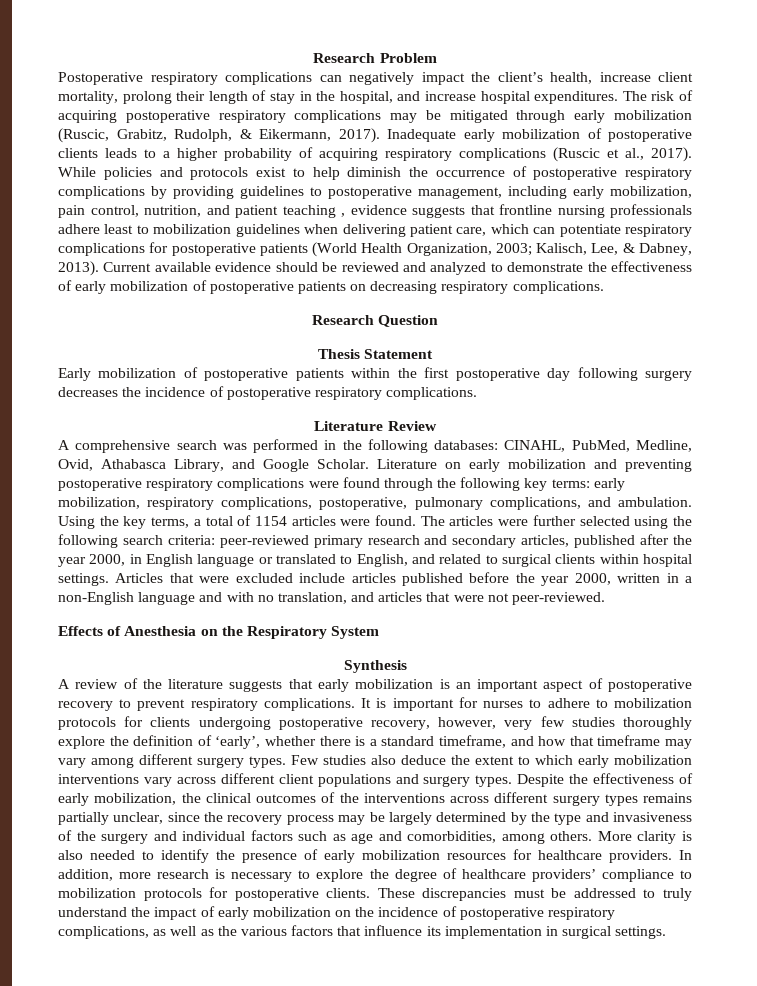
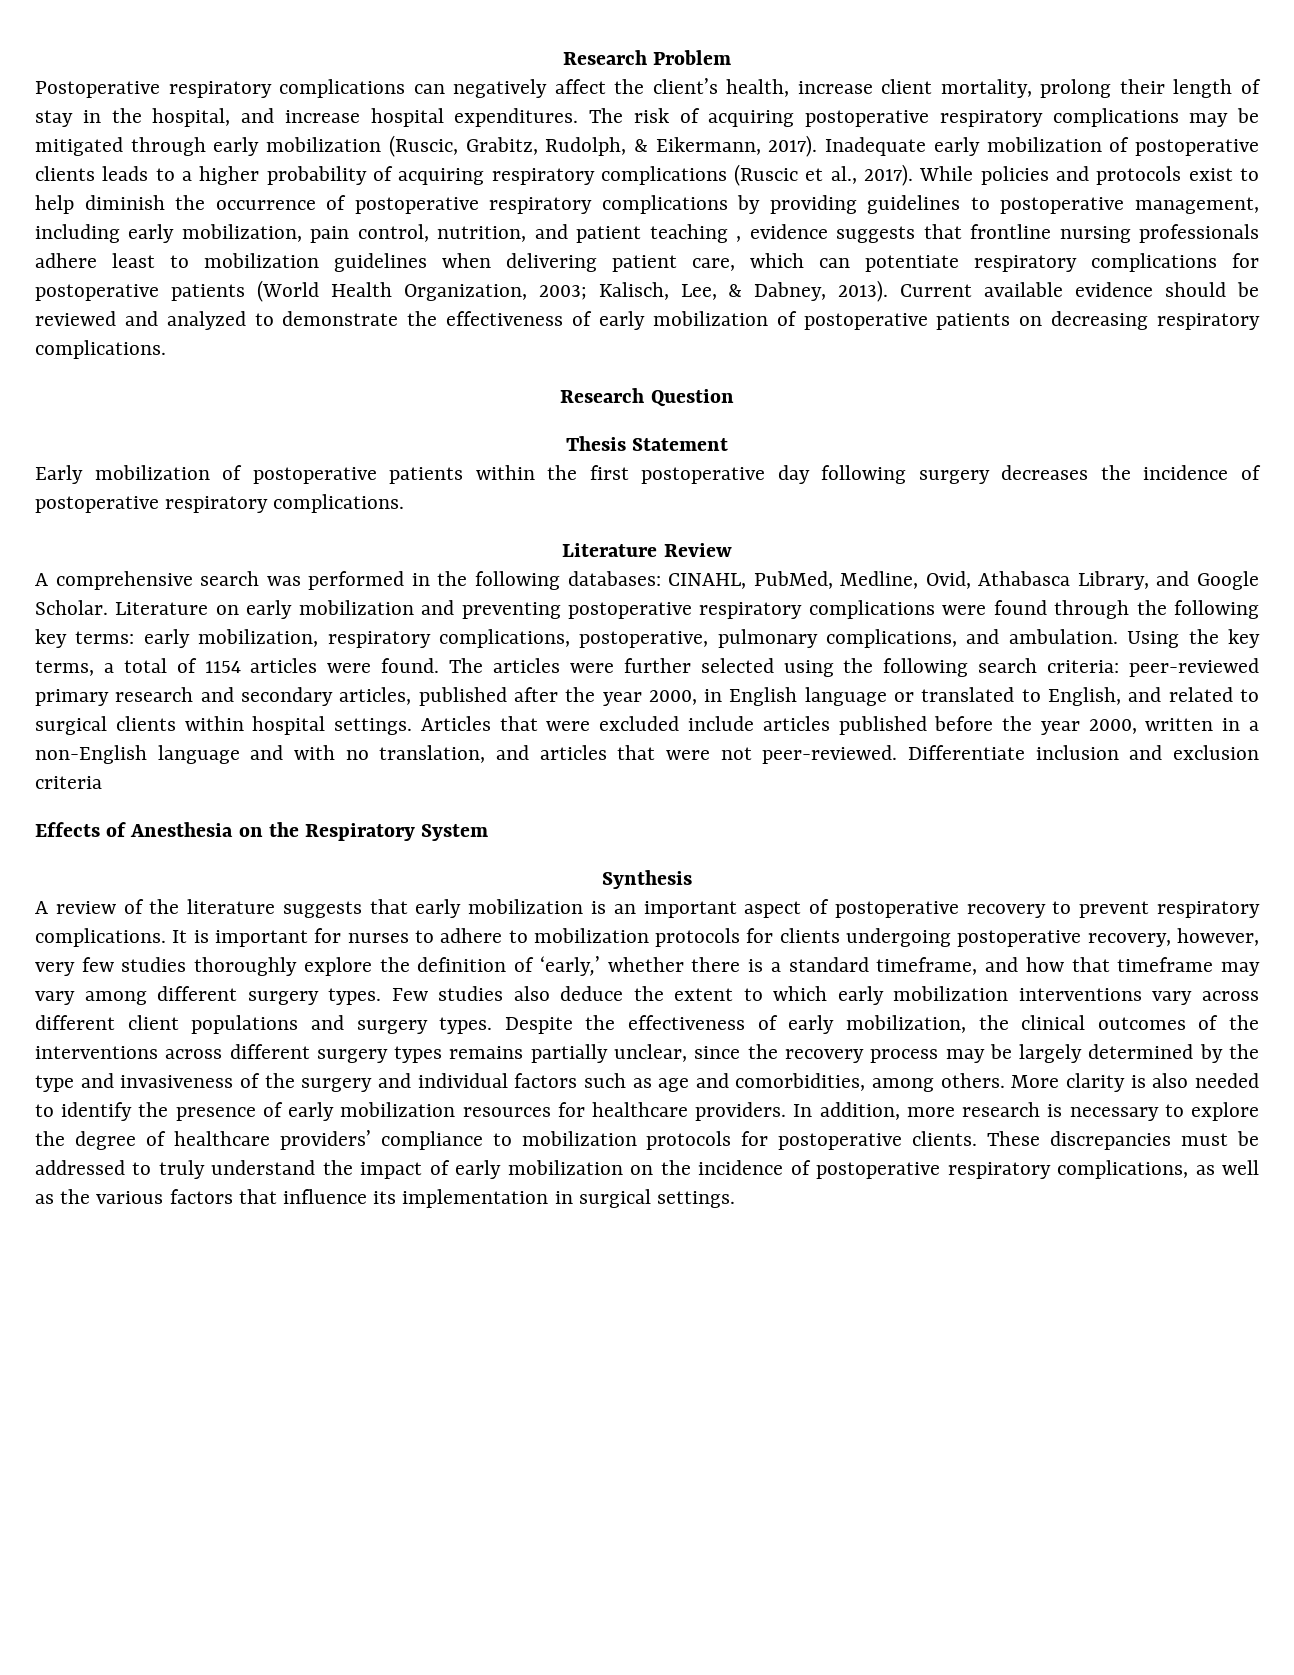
[421,72,465,85] impact -> [554,79,606,94] affect
(606, 598) none -> [907,745,1259,760] [35,776,102,789] Differentiate inclusion and exclusion criteria
[215,736,261,749] ‘early’, -> [539,956,600,976] ‘early,’

